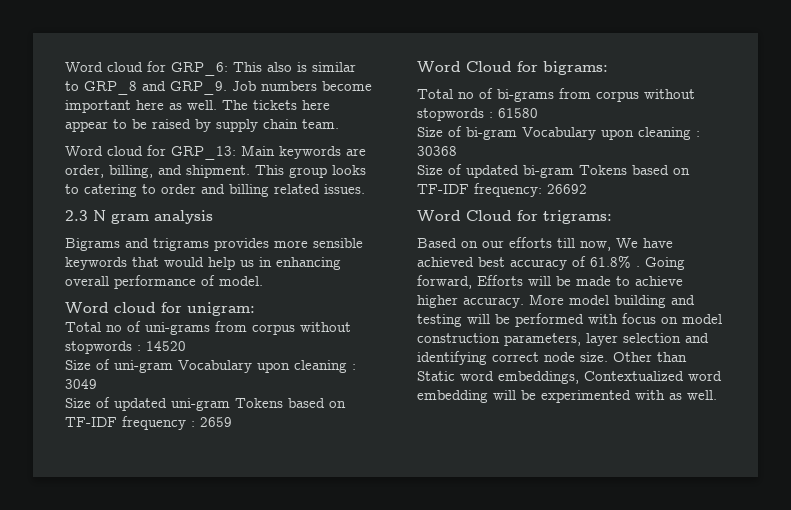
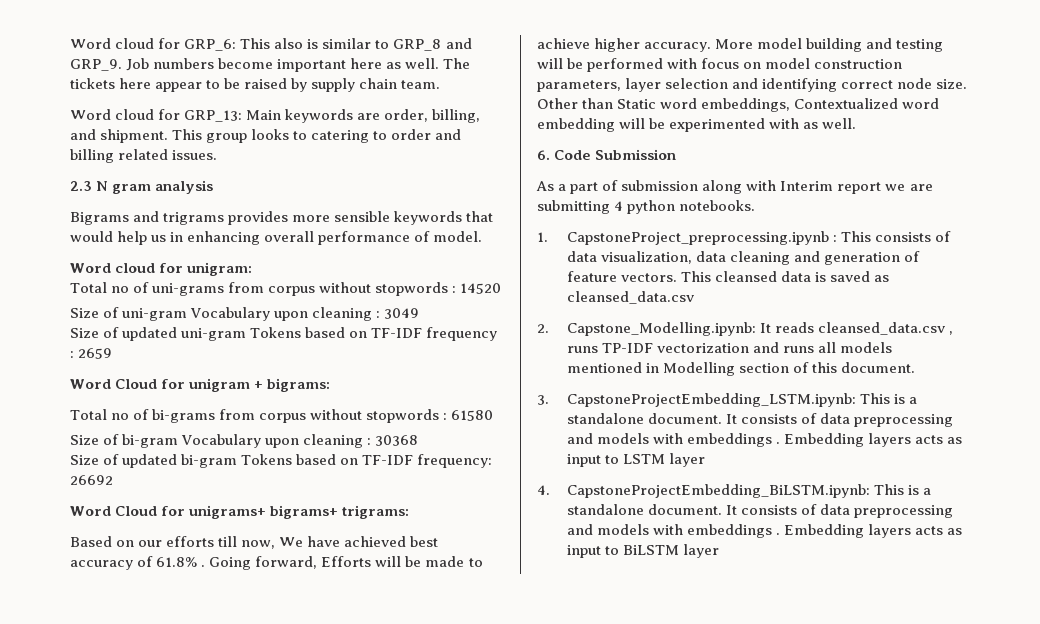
(538, 66) none -> [189,378,264,392] unigram +
(538, 215) none -> [189,505,339,519] unigrams+ bigrams+
(717, 395) none -> [537,149,677,160] [536,180,933,194] [537,200,756,214] [537,231,951,245] [566,251,920,265] [566,271,889,282] [566,291,695,304] [537,322,953,336] [566,342,892,353] [566,362,915,376] [537,393,917,407] [566,413,953,427] [566,433,962,447] [566,453,705,467] [537,484,931,498] [566,504,953,518] [566,524,962,538] [566,544,719,558] // 6. Code Submission // As a part of submission along with Interim report we are submitting 4 python notebooks. // 1. CapstoneProject_preprocessing.ipynb : This consists of data visualization, data cleaning and generation of feature vectors. This cleansed data is saved as cleansed_data.csv // 2. Capstone_Modelling.ipynb: It reads cleansed_data.csv , runs TP-IDF vectorization and runs all models mentioned in Modelling section of this document. // 3. CapstoneProjectEmbedding_LSTM.ipynb: This is a standalone document. It consists of data preprocessing and models with embeddings . Embedding layers acts as input to LSTM layer // 4. CapstoneProjectEmbedding_BiLSTM.ipynb: This is a standalone document. It consists of data preprocessing and models with embeddings . Embedding layers acts as input to BiLSTM layer

